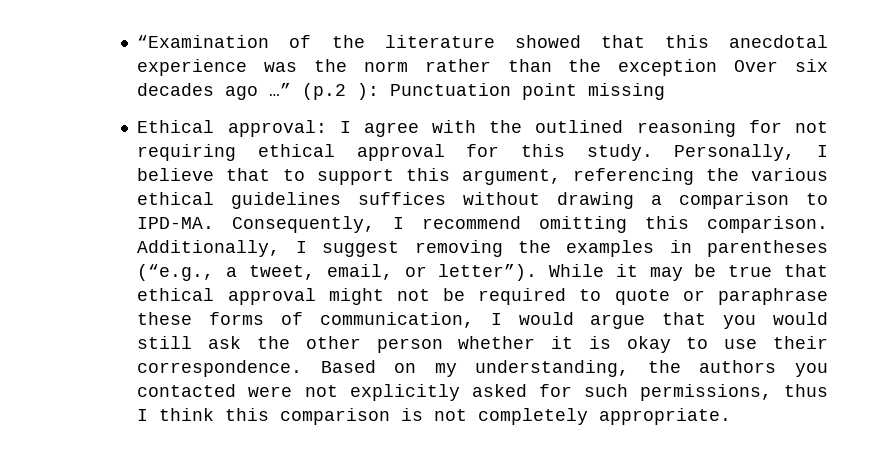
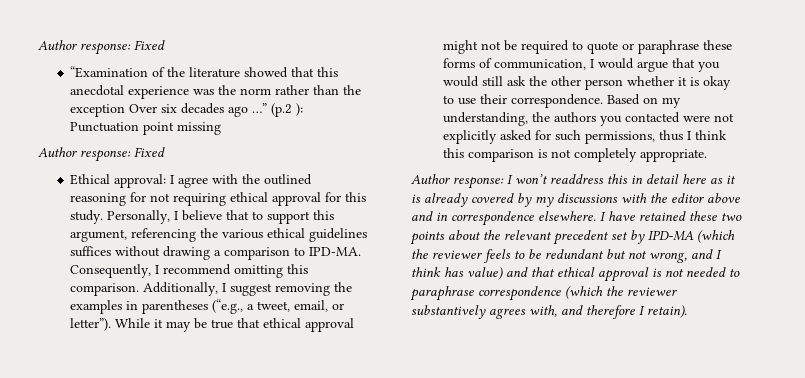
(137, 41) none -> [38,40,165,55] Author response: Fixed //
(666, 91) none -> [38,147,165,162] // Author response: Fixed
(732, 416) none -> [411,174,736,189] [411,193,740,207] [411,211,742,226] [410,230,735,245] [411,249,722,263] [411,267,740,282] [410,286,677,301] [411,305,687,319] // Author response: I won’t readdress this in detail here as it is already covered by my discussions with the editor above and in correspondence elsewhere. I have retained these two points about the relevant precedent set by IPD-MA (which the reviewer feels to be redundant but not wrong, and I think has value) and that ethical approval is not needed to paraphrase correspondence (which the reviewer substantively agrees with, and therefore I retain).

